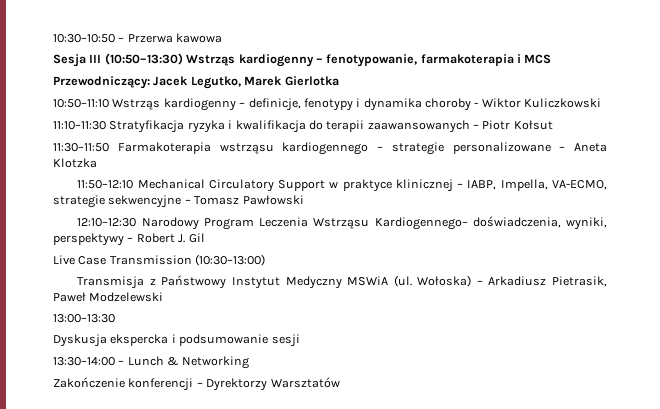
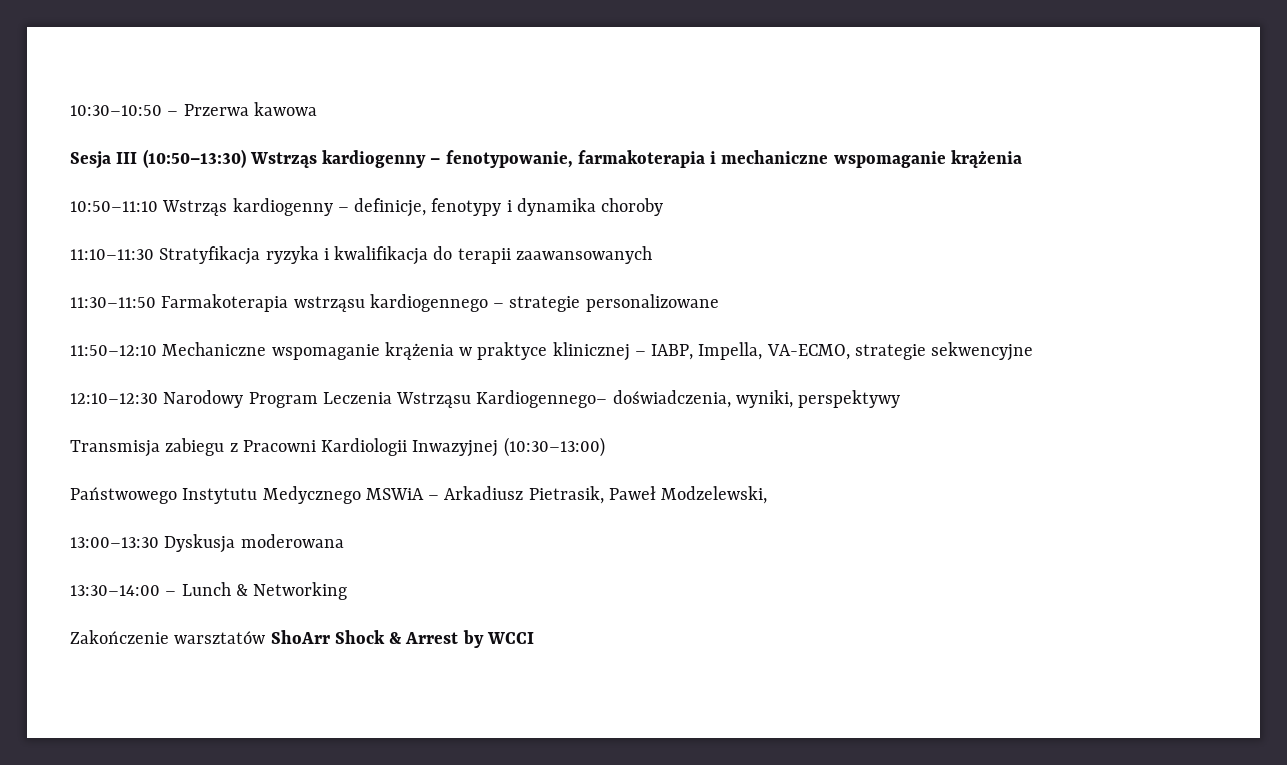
[524,54,552,64] [53,76,339,89] MCS // Przewodniczący: Jacek Legutko, Marek Gierlotka -> [721,150,1022,168] mechaniczne wspomaganie krążenia
[474,98,602,108] - Wiktor Kuliczkowski -> (664, 207) none
[473,120,553,130] – Piotr Kołsut -> (652, 255) none
[559,143,607,152] [53,158,97,168] [77,179,326,192] – Aneta Klotzka // 11:50–12:10 Mechanical Circulatory Support -> [70,342,454,360] // 11:50–12:10 Mechaniczne wspomaganie krążenia
[184,195,304,205] – Tomasz Pawłowski -> (1034, 351) none
[127,233,205,243] [53,254,266,266] [77,275,472,289] – Robert J. Gil // Live Case Transmission (10:30–13:00) // Transmisja z Państwowy Instytut Medyczny MSWiA (ul. Wołoska) -> [70,437,605,457] [70,486,424,504] // Transmisja zabiegu z Pracowni Kardiologii Inwazyjnej (10:30–13:00) // Państwowego Instytutu Medycznego MSWiA
[89,292,164,302] Modzelewski -> [661,486,768,504] Modzelewski,
[53,334,300,347] // Dyskusja ekspercka i podsumowanie sesji -> [164,534,344,553] Dyskusja moderowana
[128,377,340,391] konferencji – Dyrektorzy Warsztatów -> [174,630,534,648] warsztatów ShoArr Shock & Arrest by WCCI

